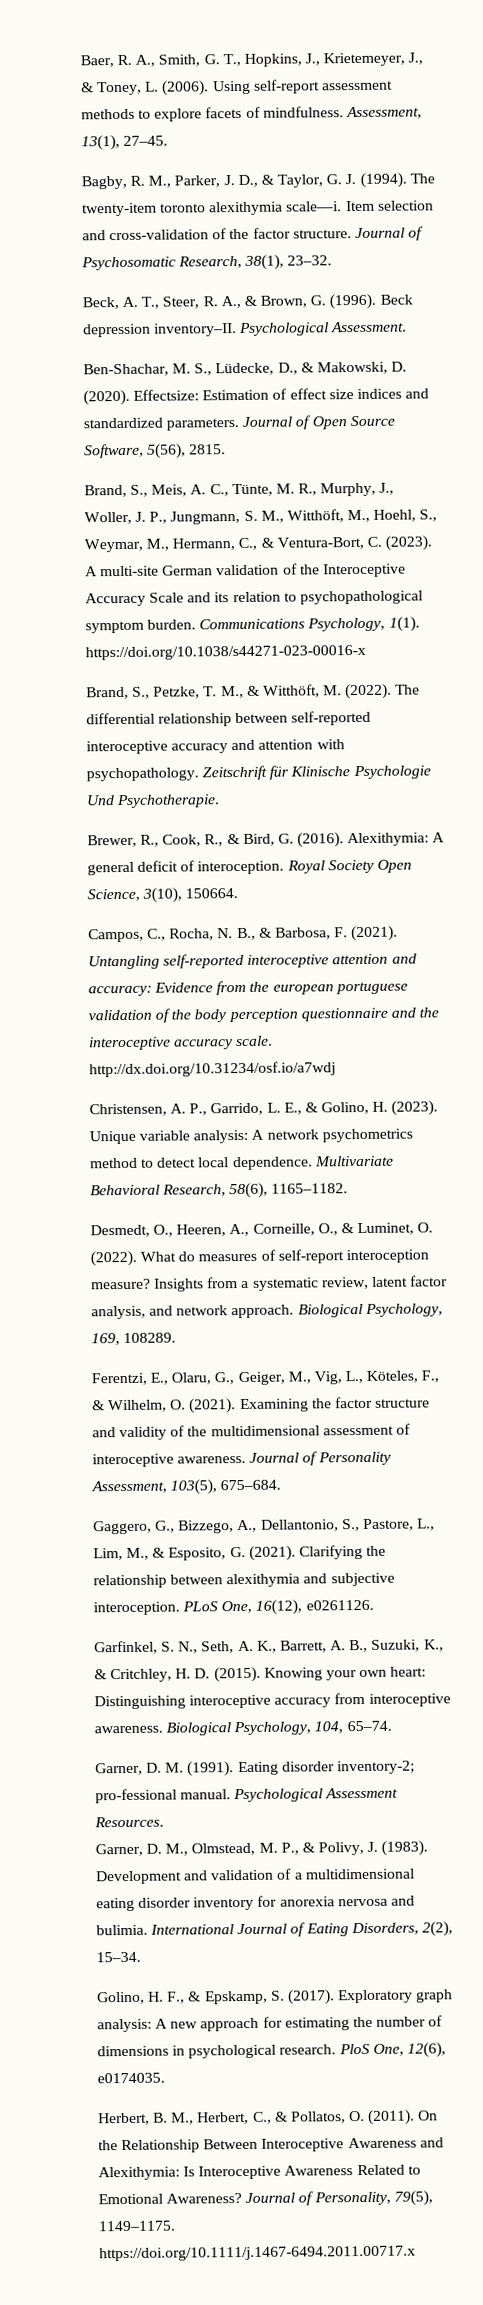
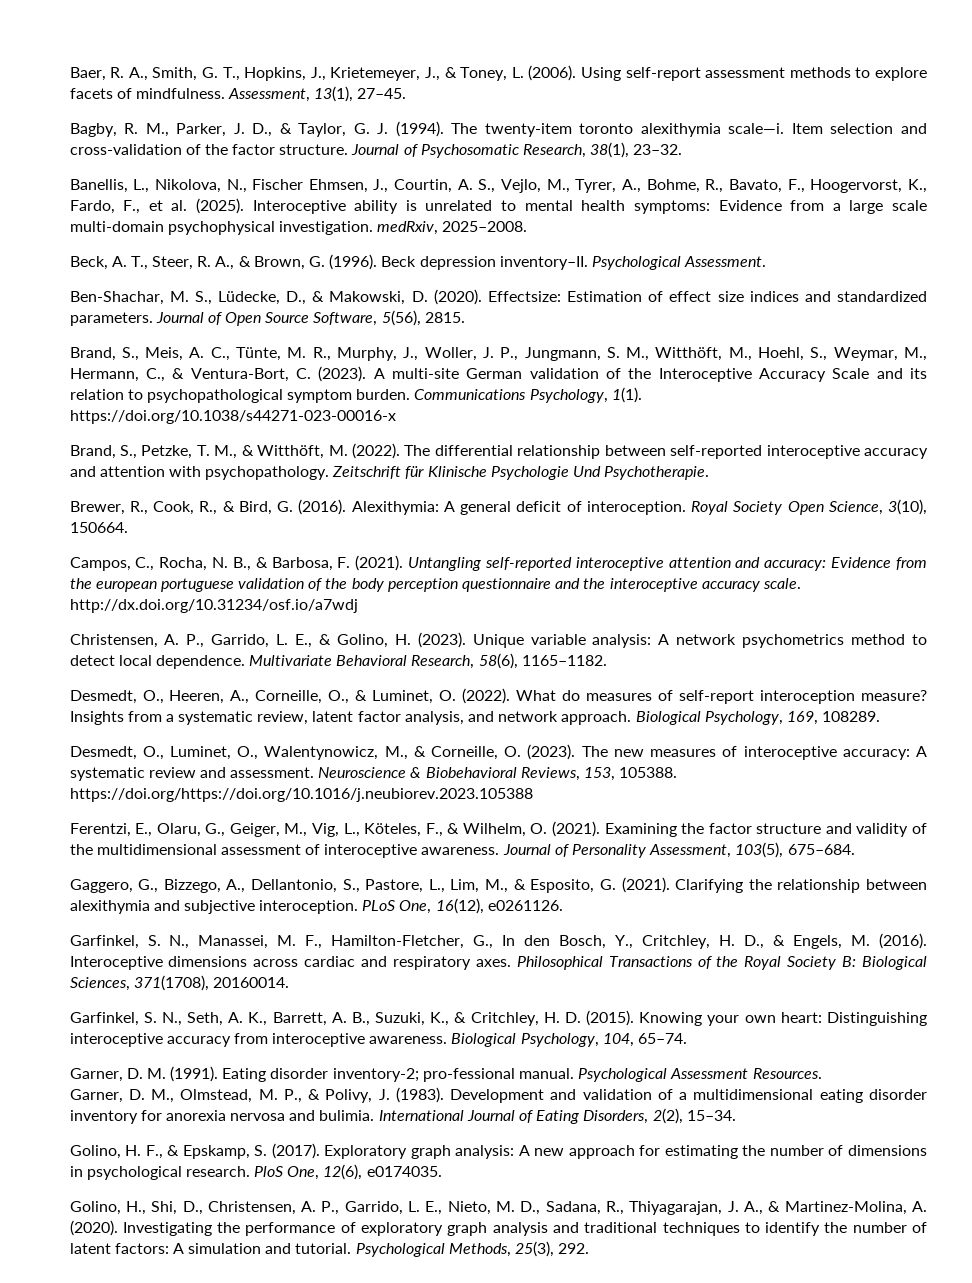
(333, 260) none -> [69,179,927,193] [69,198,928,214] [69,221,528,235] // Banellis, L., Nikolova, N., Fischer Ehmsen, J., Courtin, A. S., Vejlo, M., Tyrer, A., Bohme, R., Bavato, F., Hoogervorst, K., Fardo, F., et al. (2025). Interoceptive ability is unrelated to mental health symptoms: Evidence from a large scale multi-domain psychophysical investigation. medRxiv, 2025–2008.
(177, 1337) none -> [69,744,928,760] [69,767,678,781] [69,788,533,802] // Desmedt, O., Luminet, O., Walentynowicz, M., & Corneille, O. (2023). The new measures of interoceptive accuracy: A systematic review and assessment. Neuroscience & Biobehavioral Reviews, 153, 105388. https://doi.org/https://doi.org/10.1016/j.neubiorev.2023.105388
(374, 1605) none -> [69,933,928,949] [69,956,927,970] [69,975,289,991] // Garfinkel, S. N., Manassei, M. F., Hamilton-Fletcher, G., In den Bosch, Y., Critchley, H. D., & Engels, M. (2016). Interoceptive dimensions across cardiac and respiratory axes. Philosophical Transactions of the Royal Society B: Biological Sciences, 371(1708), 20160014.
[97,2109,439,2126] [97,2137,444,2154] [97,2164,421,2181] [97,2190,433,2206] [97,2220,176,2232] [98,2245,416,2262] Herbert, B. M., Herbert, C., & Pollatos, O. (2011). On the Relationship Between Interoceptive Awareness and Alexithymia: Is Interoceptive Awareness Related to Emotional Awareness? Journal of Personality, 79(5), 1149–1175. https://doi.org/10.1111/j.1467-6494.2011.00717.x -> [69,1201,928,1215] [69,1220,928,1236] [69,1241,590,1257] Golino, H., Shi, D., Christensen, A. P., Garrido, L. E., Nieto, M. D., Sadana, R., Thiyagarajan, J. A., & Martinez-Molina, A. (2020). Investigating the performance of exploratory graph analysis and traditional techniques to identify the number of latent factors: A simulation and tutorial. Psychological Methods, 25(3), 292.

